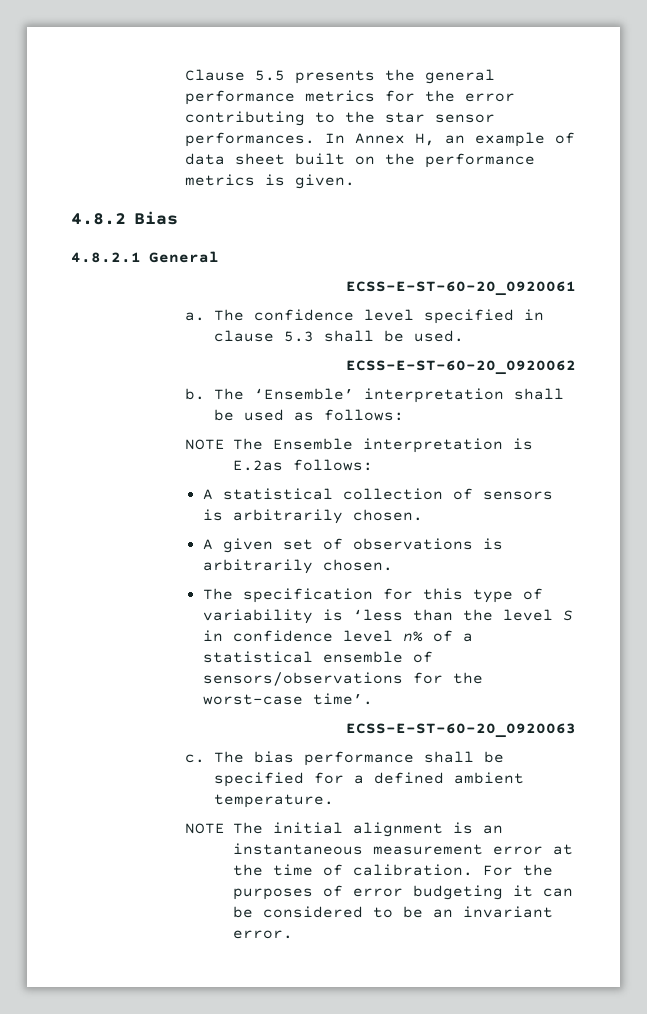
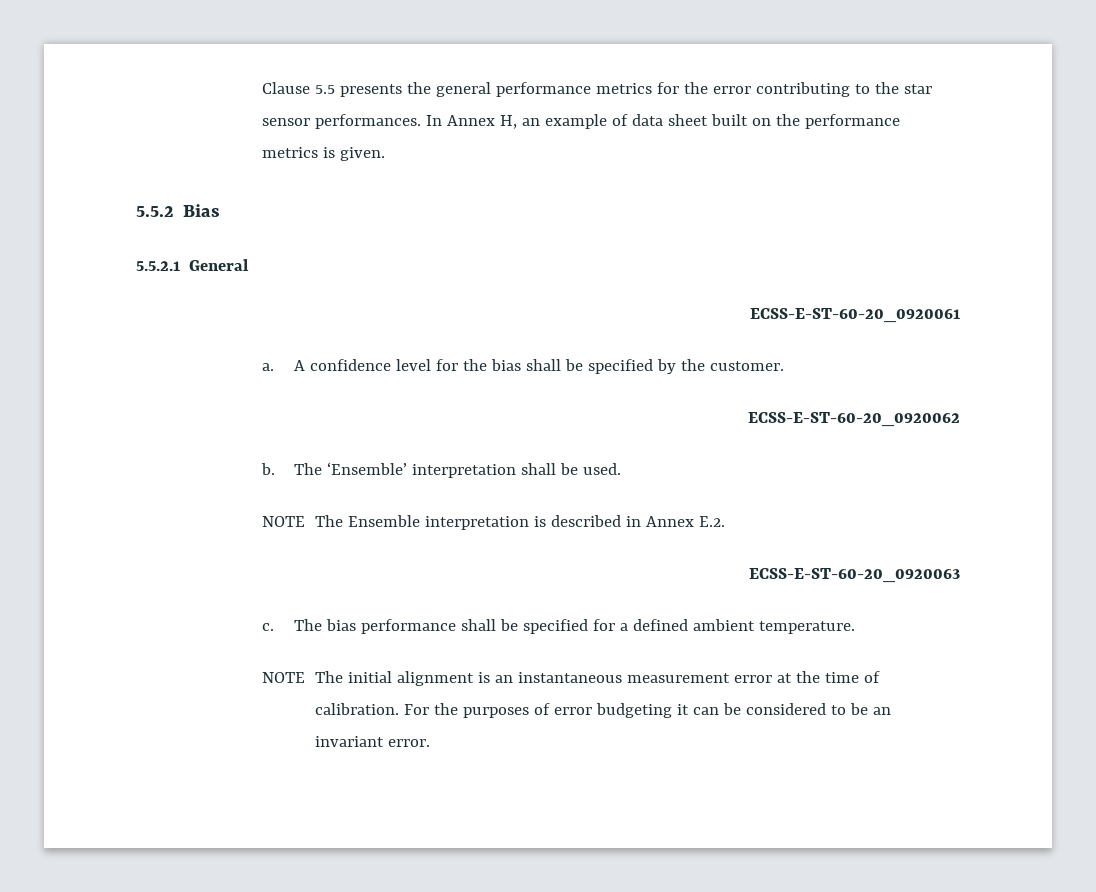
[71,213,126,225] 4.8.2 -> [136,206,174,217] 5.5.2
[71,252,141,263] 4.8.2.1 -> [136,261,180,271] 5.5.2.1
[213,309,544,324] [213,330,464,342] The confidence level specified in clause 5.3 shall be used. -> [294,359,785,374] A confidence level for the bias shall be specified by the customer.
[243,409,404,421] used as follows: -> [583,463,622,475] used.
[233,459,374,471] [202,488,553,500] [202,509,423,524] [202,538,503,553] [202,559,393,574] [202,588,543,603] [202,609,573,624] [202,630,473,642] [202,651,433,663] [202,672,483,686] [202,693,373,705] E.2as follows: // A statistical collection of sensors is arbitrarily chosen. // A given set of observations is arbitrarily chosen. // The specification for this type of variability is ‘less than the level S in confidence level n% of a statistical ensemble of sensors/observations for the worst-case time’. -> [550,515,725,527] described in Annex E.2.

